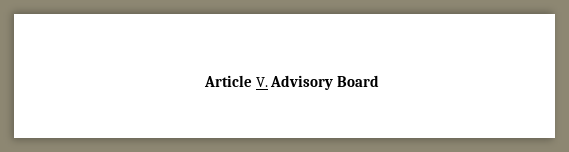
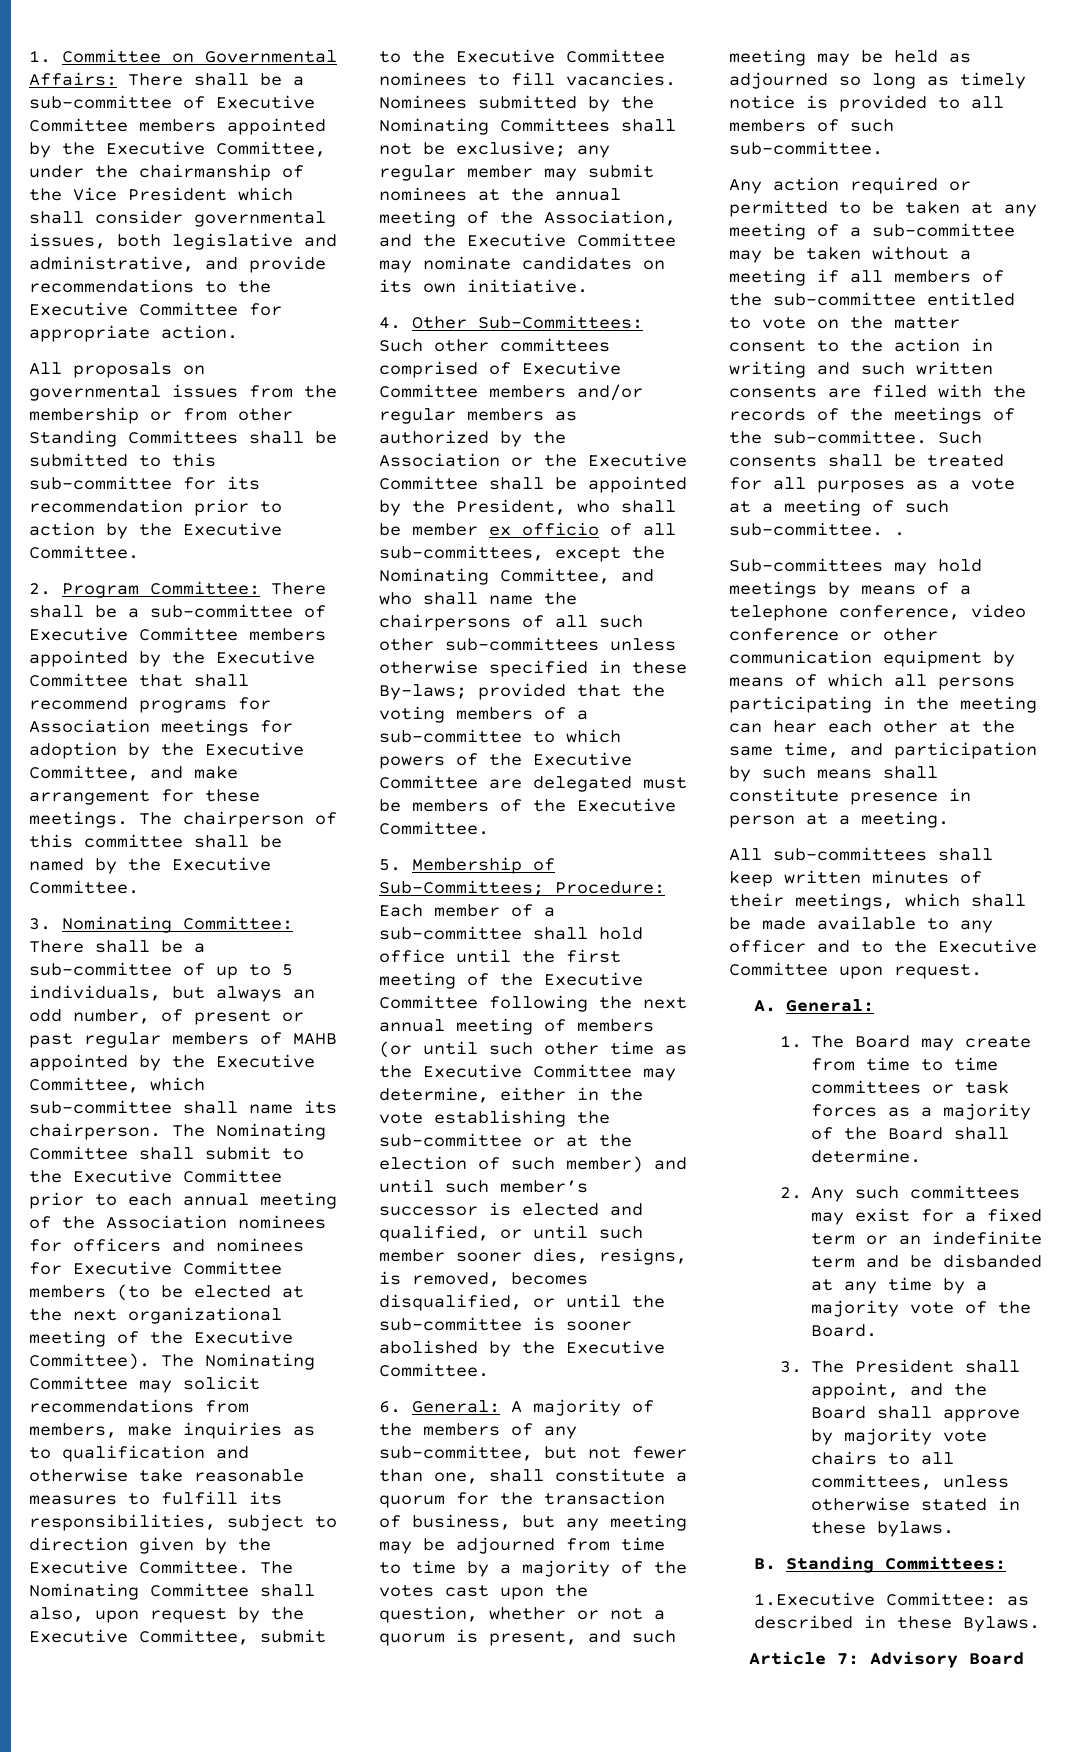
[203,75,268,87] Article V. -> [29,49,337,63] [29,72,304,86] [29,95,315,109] [29,118,326,135] [29,141,326,158] [29,164,304,181] [29,187,293,201] [29,210,326,227] [29,233,337,250] [29,256,326,273] [29,279,271,293] [29,302,282,316] [29,325,238,342] [29,362,205,378] [29,384,337,401] [29,407,293,424] [29,430,337,447] [29,453,216,467] [29,476,260,490] [29,499,282,516] [29,522,282,539] [29,545,139,559] [29,581,326,598] [29,604,326,618] [29,627,326,641] [29,650,315,667] [29,673,249,687] [29,697,271,713] [29,719,293,736] [29,742,304,759] [29,765,238,781] [29,789,260,805] [29,811,337,828] [29,834,282,848] [29,857,271,874] [29,880,139,894] [29,916,293,933] [29,940,205,953] [29,962,293,979] [29,985,315,1002] [29,1009,304,1025] [29,1032,337,1048] [29,1054,315,1071] [29,1077,205,1093] [29,1100,337,1114] [29,1123,326,1140] [29,1146,304,1160] [29,1169,282,1183] [29,1192,337,1209] [29,1215,326,1229] [29,1238,304,1252] [29,1261,282,1275] [29,1284,304,1301] [29,1307,282,1324] [29,1330,293,1347] [29,1353,315,1370] [29,1376,260,1393] [29,1399,249,1413] [29,1422,315,1439] [29,1445,249,1462] [29,1468,304,1482] [29,1491,282,1505] [29,1514,337,1531] [29,1537,271,1554] [29,1560,293,1574] [29,1583,315,1600] [29,1607,304,1623] [29,1629,326,1645] [379,49,665,63] [379,72,676,86] [379,95,654,112] [379,118,676,135] [379,141,610,158] [379,164,654,181] [379,187,621,201] [379,210,676,227] [379,233,676,247] [379,256,665,273] [379,279,588,293] [379,315,643,329] [379,338,610,352] [379,361,621,378] [379,384,643,401] [379,408,577,424] [379,430,566,447] [379,453,687,467] [379,476,687,493] [379,499,676,516] [379,522,676,536] [379,545,665,562] [379,568,654,585] [379,592,577,605] [379,614,643,631] [379,637,676,651] [379,660,687,677] [379,683,665,700] [379,706,588,723] [379,729,621,743] [379,752,632,769] [379,775,687,792] [379,798,676,812] [379,821,489,835] [379,857,555,874] [379,880,665,896] [379,904,555,917] [379,926,643,940] [379,949,621,963] [379,972,643,989] [379,995,687,1012] [379,1018,654,1035] [379,1041,687,1058] [379,1064,676,1081] [379,1087,643,1103] [379,1110,610,1127] [379,1133,632,1147] [379,1156,687,1173] [379,1179,588,1193] [379,1202,643,1216] [379,1225,643,1242] [379,1248,687,1265] [379,1271,588,1287] [379,1294,665,1311] [379,1317,632,1331] [379,1340,665,1357] [379,1363,489,1377] [379,1399,654,1416] [379,1423,577,1439] [379,1445,687,1461] [379,1468,687,1484] [379,1491,665,1508] [379,1514,687,1531] [379,1537,665,1554] [379,1560,687,1577] [379,1584,588,1600] [379,1606,665,1623] [379,1629,676,1646] [729,49,971,66] [729,72,1026,89] [729,95,1004,112] [729,119,894,132] [729,141,883,155] [729,177,971,194] [729,200,1037,217] [729,223,1015,240] [729,246,971,263] [729,269,1004,286] [729,292,1015,306] [729,316,960,329] [729,338,993,352] [729,361,993,378] [729,384,1026,398] [729,407,1015,424] [729,430,982,444] [729,454,1004,467] [729,477,1015,493] [729,499,949,516] [729,522,905,536] [729,558,982,575] [729,581,971,598] [729,604,1026,621] [729,628,938,641] [729,650,1015,667] [729,673,1015,690] [729,696,1037,713] [729,720,1015,733] [729,742,1037,759] [729,766,938,782] [729,788,971,805] [729,811,949,828] [729,847,993,861] [729,870,982,887] [729,893,1026,910] [729,916,993,933] [729,939,1037,953] [729,962,982,979] [754,999,874,1012] [779,1035,1031,1051] [810,1057,998,1071] [810,1080,1009,1094] [810,1103,1031,1120] [810,1127,1009,1140] [810,1149,921,1163] [779,1185,1020,1202] [810,1208,1042,1225] [810,1231,1042,1245] [810,1254,1042,1268] [810,1277,987,1294] [810,1300,1031,1317] [810,1324,877,1337] [779,1359,1020,1373] [810,1382,987,1399] [810,1406,1020,1422] [810,1428,987,1445] [810,1451,954,1465] [810,1474,1009,1490] [810,1497,1020,1511] [810,1521,954,1537] [754,1556,1006,1573] [754,1592,1030,1606] [754,1615,1041,1632] [749,1651,859,1665] 1. Committee on Governmental Affairs: There shall be a sub-committee of Executive Committee members appointed by the Executive Committee, under the chairmanship of the Vice President which shall consider governmental issues, both legislative and administrative, and provide recommendations to the Executive Committee for appropriate action. // All proposals on governmental issues from the membership or from other Standing Committees shall be submitted to this sub-committee for its recommendation prior to action by the Executive Committee. // 2. Program Committee: There shall be a sub-committee of Executive Committee members appointed by the Executive Committee that shall recommend programs for Association meetings for adoption by the Executive Committee, and make arrangement for these meetings. The chairperson of this committee shall be named by the Executive Committee. // 3. Nominating Committee: There shall be a sub-committee of up to 5 individuals, but always an odd number, of present or past regular members of MAHB appointed by the Executive Committee, which sub-committee shall name its chairperson. The Nominating Committee shall submit to the Executive Committee prior to each annual meeting of the Association nominees for officers and nominees for Executive Committee members (to be elected at the next organizational meeting of the Executive Committee). The Nominating Committee may solicit recommendations from members, make inquiries as to qualification and otherwise take reasonable measures to fulfill its responsibilities, subject to direction given by the Executive Committee. The Nominating Committee shall also, upon request by the Executive Committee, submit to the Executive Committee nominees to fill vacancies. Nominees submitted by the Nominating Committees shall not be exclusive; any regular member may submit nominees at the annual meeting of the Association, and the Executive Committee may nominate candidates on its own initiative. // 4. Other Sub-Committees: Such other committees comprised of Executive Committee members and/or regular members as authorized by the Association or the Executive Committee shall be appointed by the President, who shall be member ex officio of all sub-committees, except the Nominating Committee, and who shall name the chairpersons of all such other sub-committees unless otherwise specified in these By-laws; provided that the voting members of a sub-committee to which powers of the Executive Committee are delegated must be members of the Executive Committee. // 5. Membership of Sub-Committees; Procedure: Each member of a sub-committee shall hold office until the first meeting of the Executive Committee following the next annual meeting of members (or until such other time as the Executive Committee may determine, either in the vote establishing the sub-committee or at the election of such member) and until such member’s successor is elected and qualified, or until such member sooner dies, resigns, is removed, becomes disqualified, or until the sub-committee is sooner abolished by the Executive Committee. // 6. General: A majority of the members of any sub-committee, but not fewer than one, shall constitute a quorum for the transaction of business, but any meeting may be adjourned from time to time by a majority of the votes cast upon the question, whether or not a quorum is present, and such meeting may be held as adjourned so long as timely notice is provided to all members of such sub-committee. // Any action required or permitted to be taken at any meeting of a sub-committee may be taken without a meeting if all members of the sub-committee entitled to vote on the matter consent to the action in writing and such written consents are filed with the records of the meetings of the sub-committee. Such consents shall be treated for all purposes as a vote at a meeting of such sub-committee. . // Sub-committees may hold meetings by means of a telephone conference, video conference or other communication equipment by means of which all persons participating in the meeting can hear each other at the same time, and participation by such means shall constitute presence in person at a meeting. // All sub-committees shall keep written minutes of their meetings, which shall be made available to any officer and to the Executive Committee upon request. // A. General: // 1. The Board may create from time to time committees or task forces as a majority of the Board shall determine. // 2. Any such committees may exist for a fixed term or an indefinite term and be disbanded at any time by a majority vote of the Board. // 3. The President shall appoint, and the Board shall approve by majority vote chairs to all committees, unless otherwise stated in these bylaws. // B. Standing Committees: // 1.Executive Committee: as described in these Bylaws. // Article 7:

